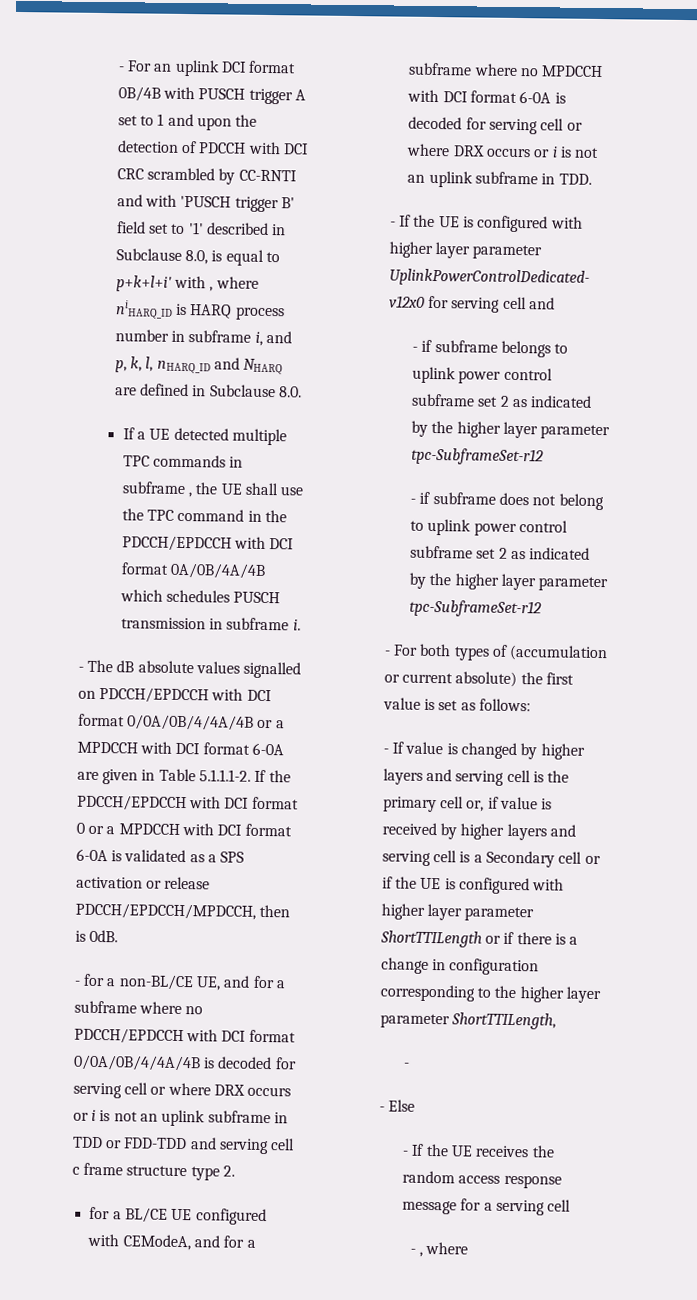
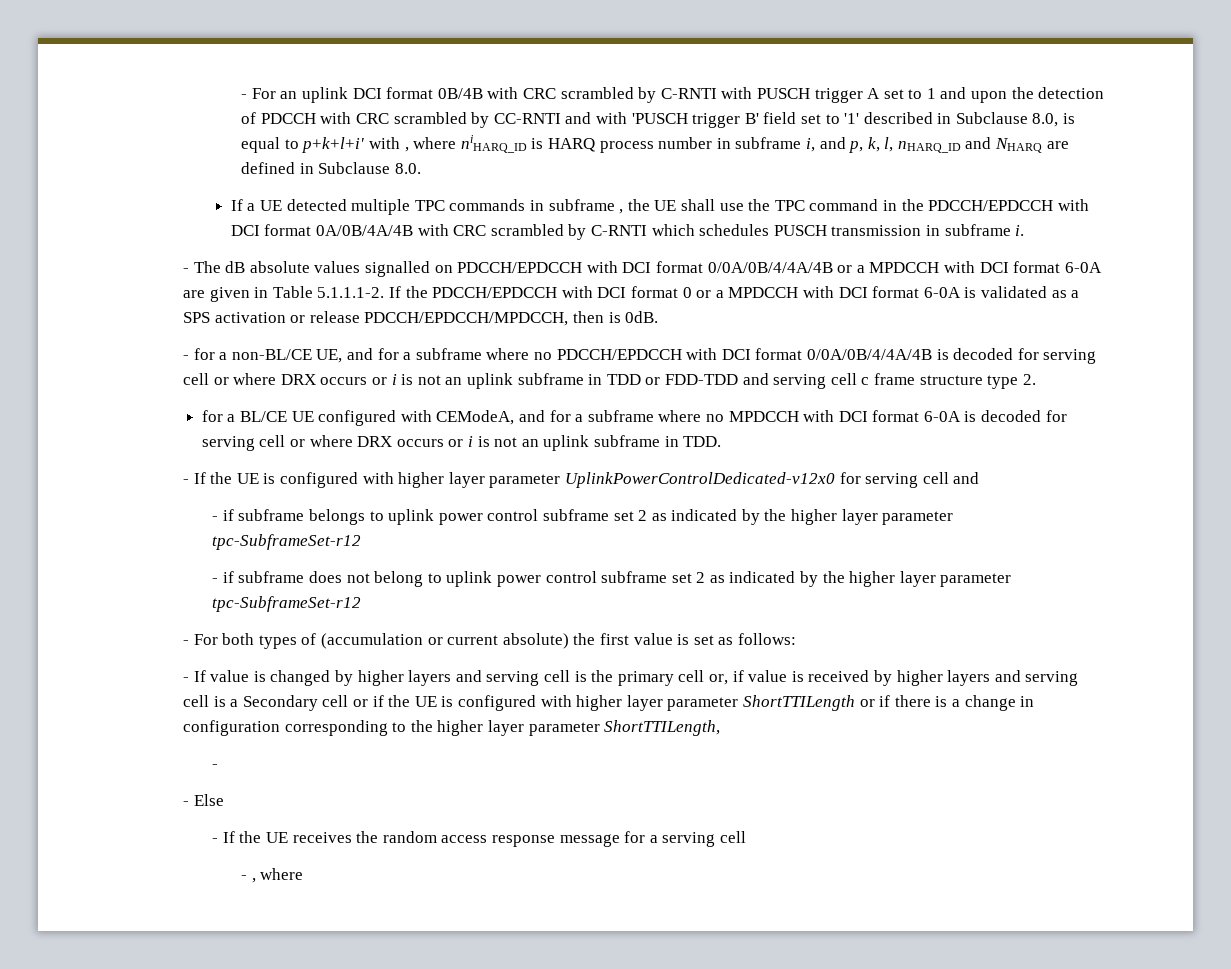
(195, 93) none -> [522,87,753,103] CRC scrambled by C-RNTI with
[282,143,309,155] DCI -> (352, 118) none
(267, 570) none -> [417,224,648,240] with CRC scrambled by C-RNTI

